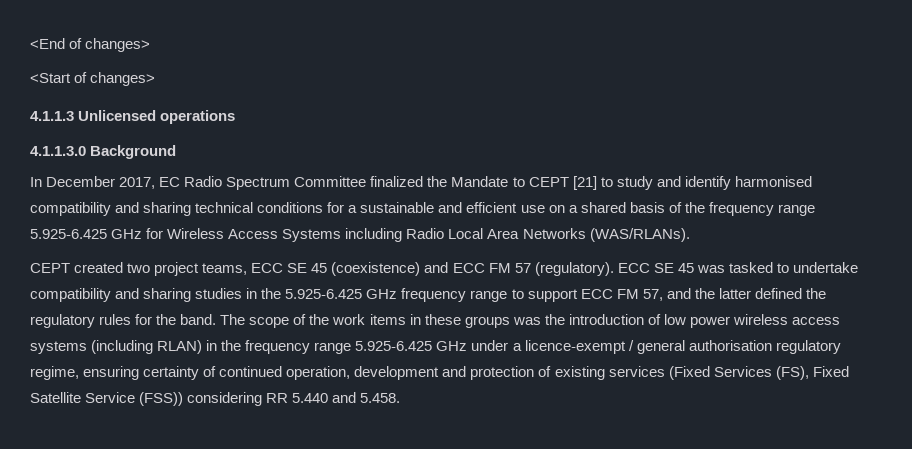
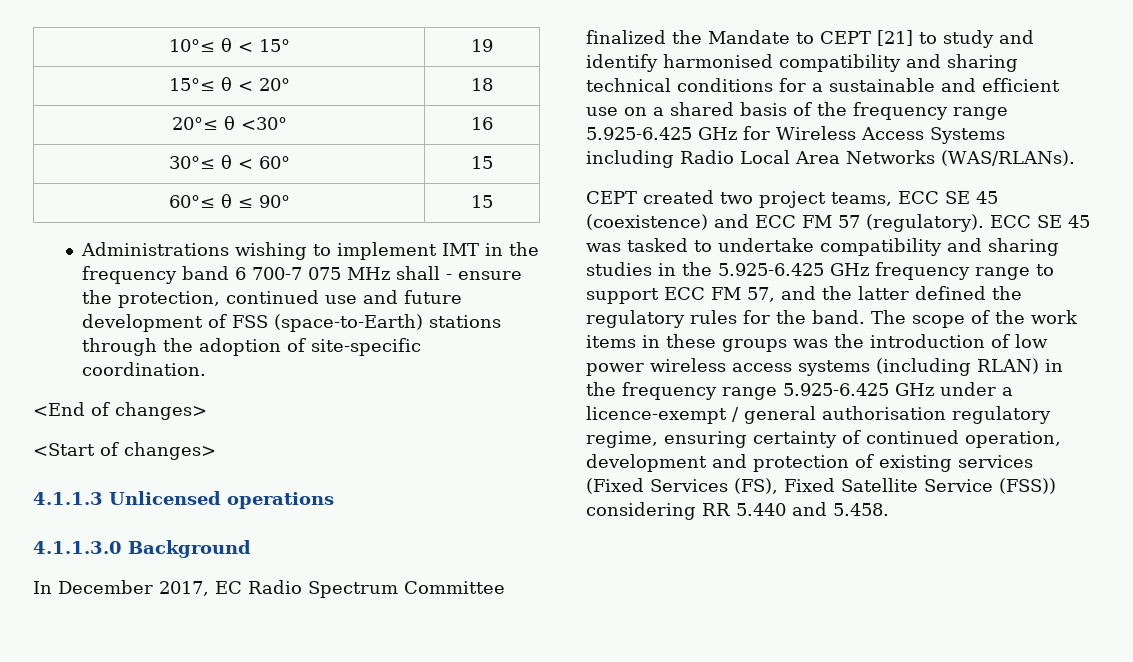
(30, 43) none -> [168,38,290,52] [471,39,493,52] [168,77,290,91] [471,78,493,91] [171,116,287,130] [471,117,493,130] [168,155,290,169] [471,156,493,169] [168,194,290,208] [471,195,493,208] [81,242,540,260] [82,266,523,284] [82,290,463,308] [82,314,502,332] [82,338,422,356] [82,362,207,376] 10°≤ θ < 15° | 19 // 15°≤ θ < 20° | 18 // 20°≤ θ <30° | 16 // 30°≤ θ < 60° | 15 // 60°≤ θ ≤ 90° | 15 // Administrations wishing to implement IMT in the frequency band 6 700-7 075 MHz shall - ensure the protection, continued use and future development of FSS (space-to-Earth) stations through the adoption of site-specific coordination. //

